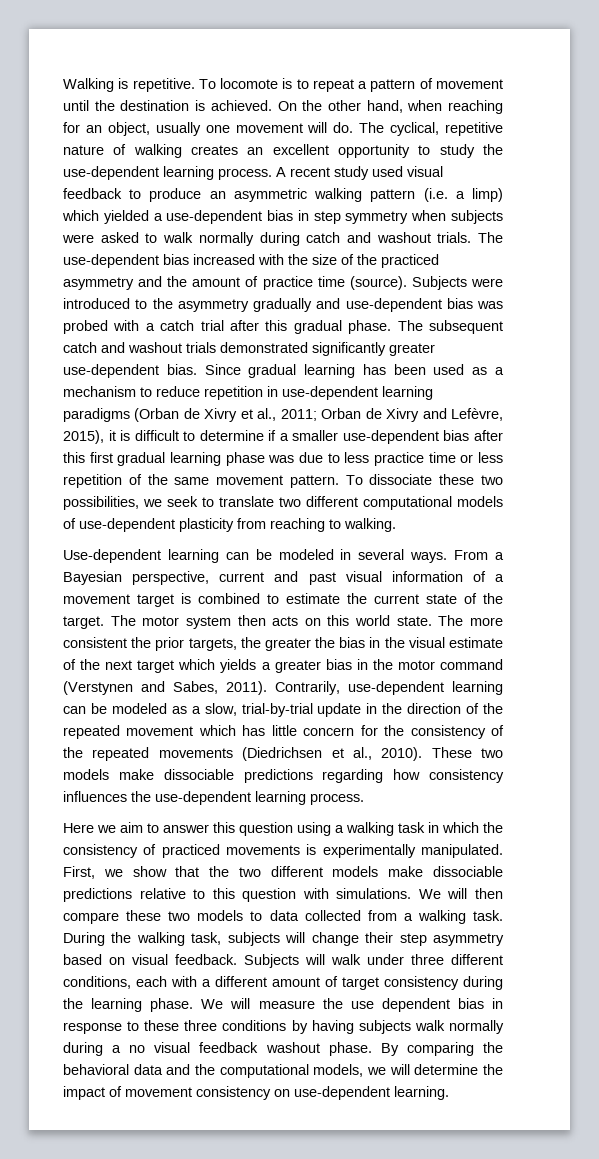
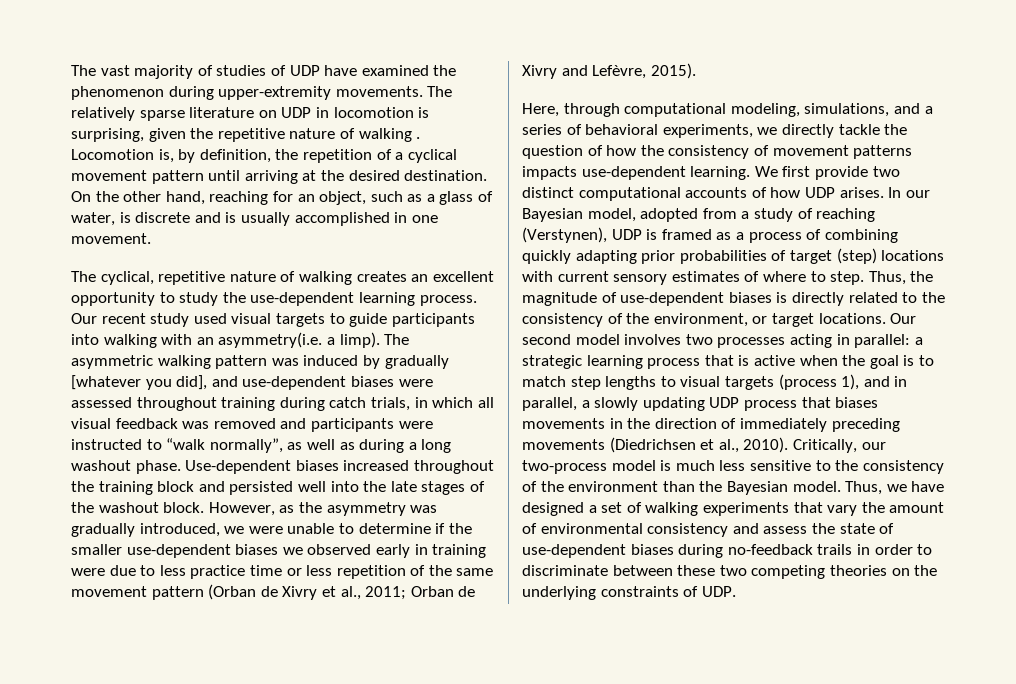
[63,78,503,92] [63,100,272,111] Walking is repetitive. To locomote is to repeat a pattern of movement until the destination is achieved. -> [71,65,457,79] [71,86,453,100] [71,107,430,121] [71,128,421,142] [71,149,457,163] [71,170,488,184] The vast majority of studies of UDP have examined the phenomenon during upper-extremity movements. The relatively sparse literature on UDP in locomotion is surprising, given the repetitive nature of walking . Locomotion is, by definition, the repetition of a cyclical movement pattern until arriving at the desired destination.
[407,100,443,111] when -> (205, 198) none
[155,122,354,136] usually one movement will do. -> [370,191,494,205] [71,212,438,226] [71,233,151,244] such as a glass of water, is discrete and is usually accomplished in one movement. //
[276,167,286,177] A -> [71,313,97,324] Our
[63,188,504,202] [62,210,503,224] [62,232,503,246] [63,254,439,268] [63,276,503,290] [63,298,503,312] [63,320,503,334] [63,342,435,356] [63,364,504,378] [63,386,433,400] [63,408,503,422] [63,430,179,444] feedback to produce an asymmetric walking pattern (i.e. a limp) which yielded a use-dependent bias in step symmetry when subjects were asked to walk normally during catch and washout trials. The use-dependent bias increased with the size of the practiced asymmetry and the amount of practice time (source). Subjects were introduced to the asymmetry gradually and use-dependent bias was probed with a catch trial after this gradual phase. The subsequent catch and washout trials demonstrated significantly greater use-dependent bias. Since gradual learning has been used as a mechanism to reduce repetition in use-dependent learning paradigms (Orban de Xivry et al., 2011; Orban de Xivry and Lefèvre, 2015), it is difficult -> [275,313,475,327] [71,332,410,348] [71,355,449,369] [71,375,433,390] [71,397,494,411] [71,418,433,432] [71,438,452,453] [71,460,494,474] [71,481,485,495] [71,502,438,516] [71,523,335,537] targets to guide participants into walking with an asymmetry(i.e. a limp). The asymmetric walking pattern was induced by gradually [whatever you did], and use-dependent biases were assessed throughout training during catch trials, in which all visual feedback was removed and participants were instructed to “walk normally”, as well as during a long washout phase. Use-dependent biases increased throughout the training block and persisted well into the late stages of the washout block. However, as the asymmetry was gradually introduced, we were unable
[279,433,289,441] a -> [448,523,472,534] the
[443,430,503,441] [63,452,295,466] bias after this first gradual learning phase was -> [235,544,487,558] [71,568,105,576] biases we observed early in training were
[289,474,503,488] [63,496,503,510] [63,518,396,532] [63,549,505,563] [63,571,504,585] [63,593,503,607] [63,615,503,629] [63,637,504,651] [63,659,503,673] [63,681,503,695] [63,703,504,717] [63,725,505,739] [63,747,150,761] pattern. To dissociate these two possibilities, we seek to translate two different computational models of use-dependent plasticity from reaching to walking. // Use-dependent learning can be modeled in several ways. From a Bayesian perspective, current and past visual information of a movement target is combined to estimate the current state of the target. The motor system then acts on this world state. The more consistent the prior targets, the greater the bias in the visual estimate of the next target which yields a greater bias in the motor command (Verstynen and Sabes, 2011). Contrarily, use-dependent learning can be modeled as a slow, trial-by-trial update in the direction of the repeated movement which has little concern for the consistency of the repeated -> [151,584,476,600] [522,63,696,79] [522,103,933,117] [522,124,908,138] [522,145,913,159] [522,166,900,180] [522,187,930,201] [522,208,876,222] [522,227,898,243] [522,248,945,264] [522,271,934,285] [522,292,945,306] [522,313,917,327] [522,334,923,348] [522,355,934,369] [522,374,908,390] [522,397,879,411] [522,418,900,432] pattern (Orban de Xivry et al., 2011; Orban de Xivry and Lefèvre, 2015). // Here, through computational modeling, simulations, and a series of behavioral experiments, we directly tackle the question of how the consistency of movement patterns impacts use-dependent learning. We first provide two distinct computational accounts of how UDP arises. In our Bayesian model, adopted from a study of reaching (Verstynen), UDP is framed as a process of combining quickly adapting prior probabilities of target (step) locations with current sensory estimates of where to step. Thus, the magnitude of use-dependent biases is directly related to the consistency of the environment, or target locations. Our second model involves two processes acting in parallel: a strategic learning process that is active when the goal is to match step lengths to visual targets (process 1), and in parallel, a slowly updating UDP process that biases movements in the direction of immediately preceding
[431,747,503,758] [63,769,504,783] [63,791,364,805] [63,822,503,836] [63,844,503,858] [63,866,503,879] [63,888,503,902] [63,910,504,924] [63,932,505,946] [63,954,503,968] [63,976,503,990] [63,998,504,1012] [63,1020,504,1034] [63,1042,503,1056] [63,1064,504,1078] [63,1086,449,1100] These two models make dissociable predictions regarding how consistency influences the use-dependent learning process. // Here we aim to answer this question using a walking task in which the consistency of practiced movements is experimentally manipulated. First, we show that the two different models make dissociable predictions relative to this question with simulations. We will then compare these two models to data collected from a walking task. During the walking task, subjects will change their step asymmetry based on visual feedback. Subjects will walk under three different conditions, each with a different amount of target consistency during the learning phase. We will measure the use dependent bias in response to these three conditions by having subjects walk normally during a no visual feedback washout phase. By comparing the behavioral data and the computational models, we will determine the impact of movement consistency on use-dependent learning. -> [792,439,886,453] [522,460,944,474] [522,481,945,495] [522,502,945,516] [522,523,895,537] [522,544,933,558] [522,565,938,579] [522,586,736,600] Critically, our two-process model is much less sensitive to the consistency of the environment than the Bayesian model. Thus, we have designed a set of walking experiments that vary the amount of environmental consistency and assess the state of use-dependent biases during no-feedback trails in order to discriminate between these two competing theories on the underlying constraints of UDP.

